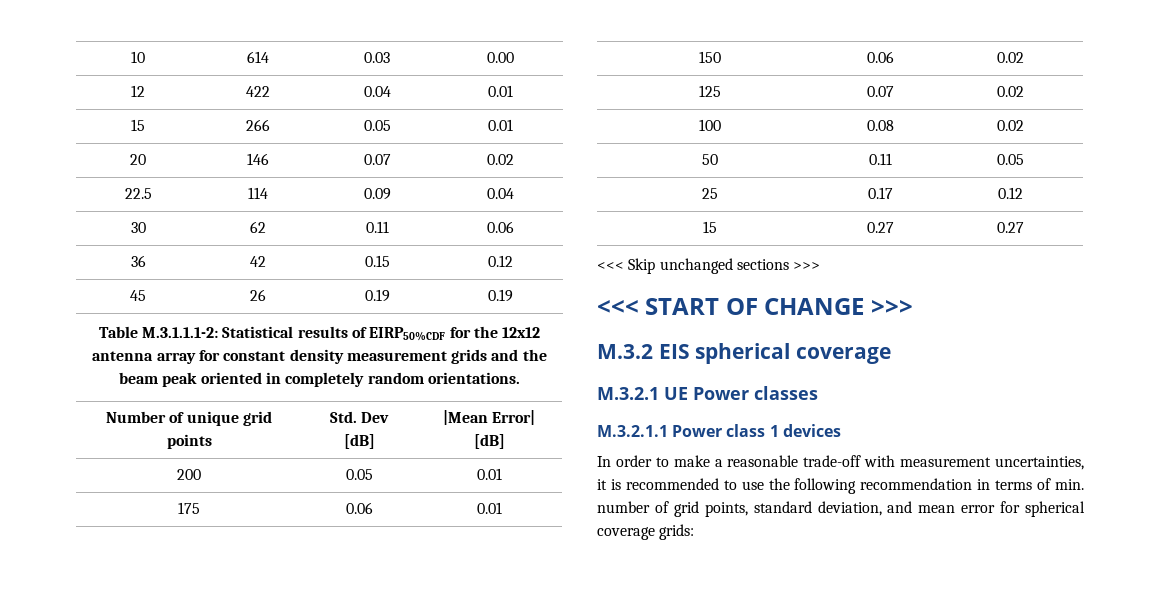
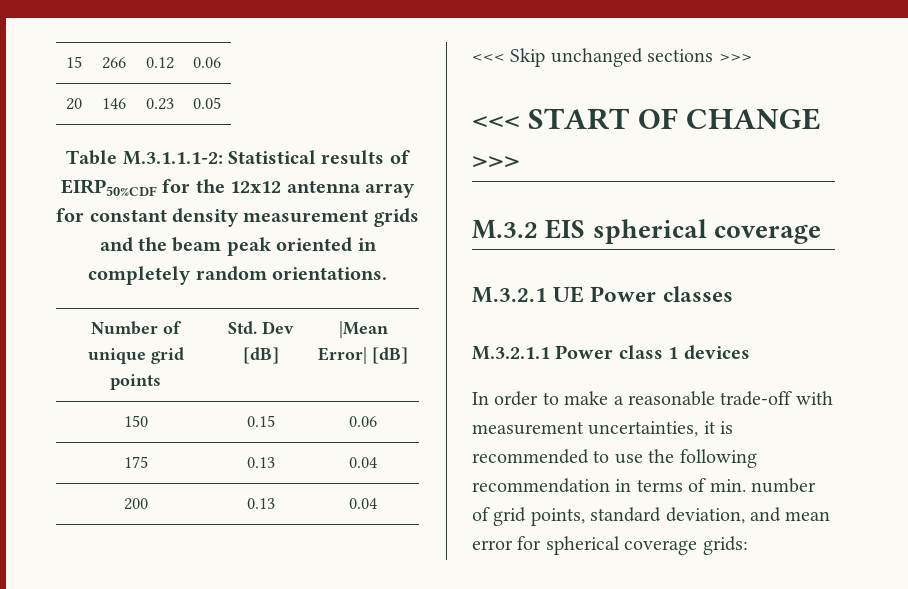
[131,51,145,63] [246,51,269,63] [364,52,390,63] [487,52,514,63] [131,85,145,97] [245,86,270,97] [363,86,391,97] [488,85,513,97] 10 | 614 | 0.03 | 0.00 // 12 | 422 | 0.04 | 0.01 // -> (66, 62) none
[363,120,391,131] [488,119,513,131] 0.05 | 0.01 -> [145,57,174,69] [193,57,221,68] 0.12 | 0.06
[363,154,391,165] [487,154,514,165] [124,188,152,199] [247,187,268,199] [363,188,391,200] [487,188,514,199] [130,222,146,233] [249,221,266,233] [365,221,389,233] [487,221,514,233] [130,255,146,267] [249,256,266,267] [364,255,390,267] [488,255,513,267] [130,290,146,301] [249,289,266,301] [364,289,390,302] [488,289,513,302] 0.07 | 0.02 // 22.5 | 114 | 0.09 | 0.04 // 30 | 62 | 0.11 | 0.06 // 36 | 42 | 0.15 | 0.12 // 45 | 26 | 0.19 | 0.19 -> [145,98,174,110] [193,97,221,109] 0.23 | 0.05
[177,469,201,480] [345,469,373,480] [476,468,502,480] [178,502,200,514] [345,502,373,514] [476,502,502,514] [699,51,721,63] [866,51,894,63] [996,52,1024,63] [699,85,721,97] [866,86,894,97] [996,86,1024,97] [699,119,721,131] [866,120,894,131] [996,120,1024,131] [702,154,718,165] [868,153,892,165] [996,154,1024,165] [702,188,718,199] [867,187,893,199] [997,187,1023,199] [703,221,717,233] [866,222,894,233] [996,222,1024,233] 200 | 0.05 | 0.01 // 175 | 0.06 | 0.01 // 150 | 0.06 | 0.02 // 125 | 0.07 | 0.02 // 100 | 0.08 | 0.02 // 50 | 0.11 | 0.05 // 25 | 0.17 | 0.12 // 15 | 0.27 | 0.27 -> [123,415,148,427] [247,415,275,427] [349,416,377,427] [123,456,148,468] [247,457,275,468] [349,457,377,468] [123,498,148,510] [247,498,275,509] [349,498,377,509] 150 | 0.15 | 0.06 // 175 | 0.13 | 0.04 // 200 | 0.13 | 0.04

